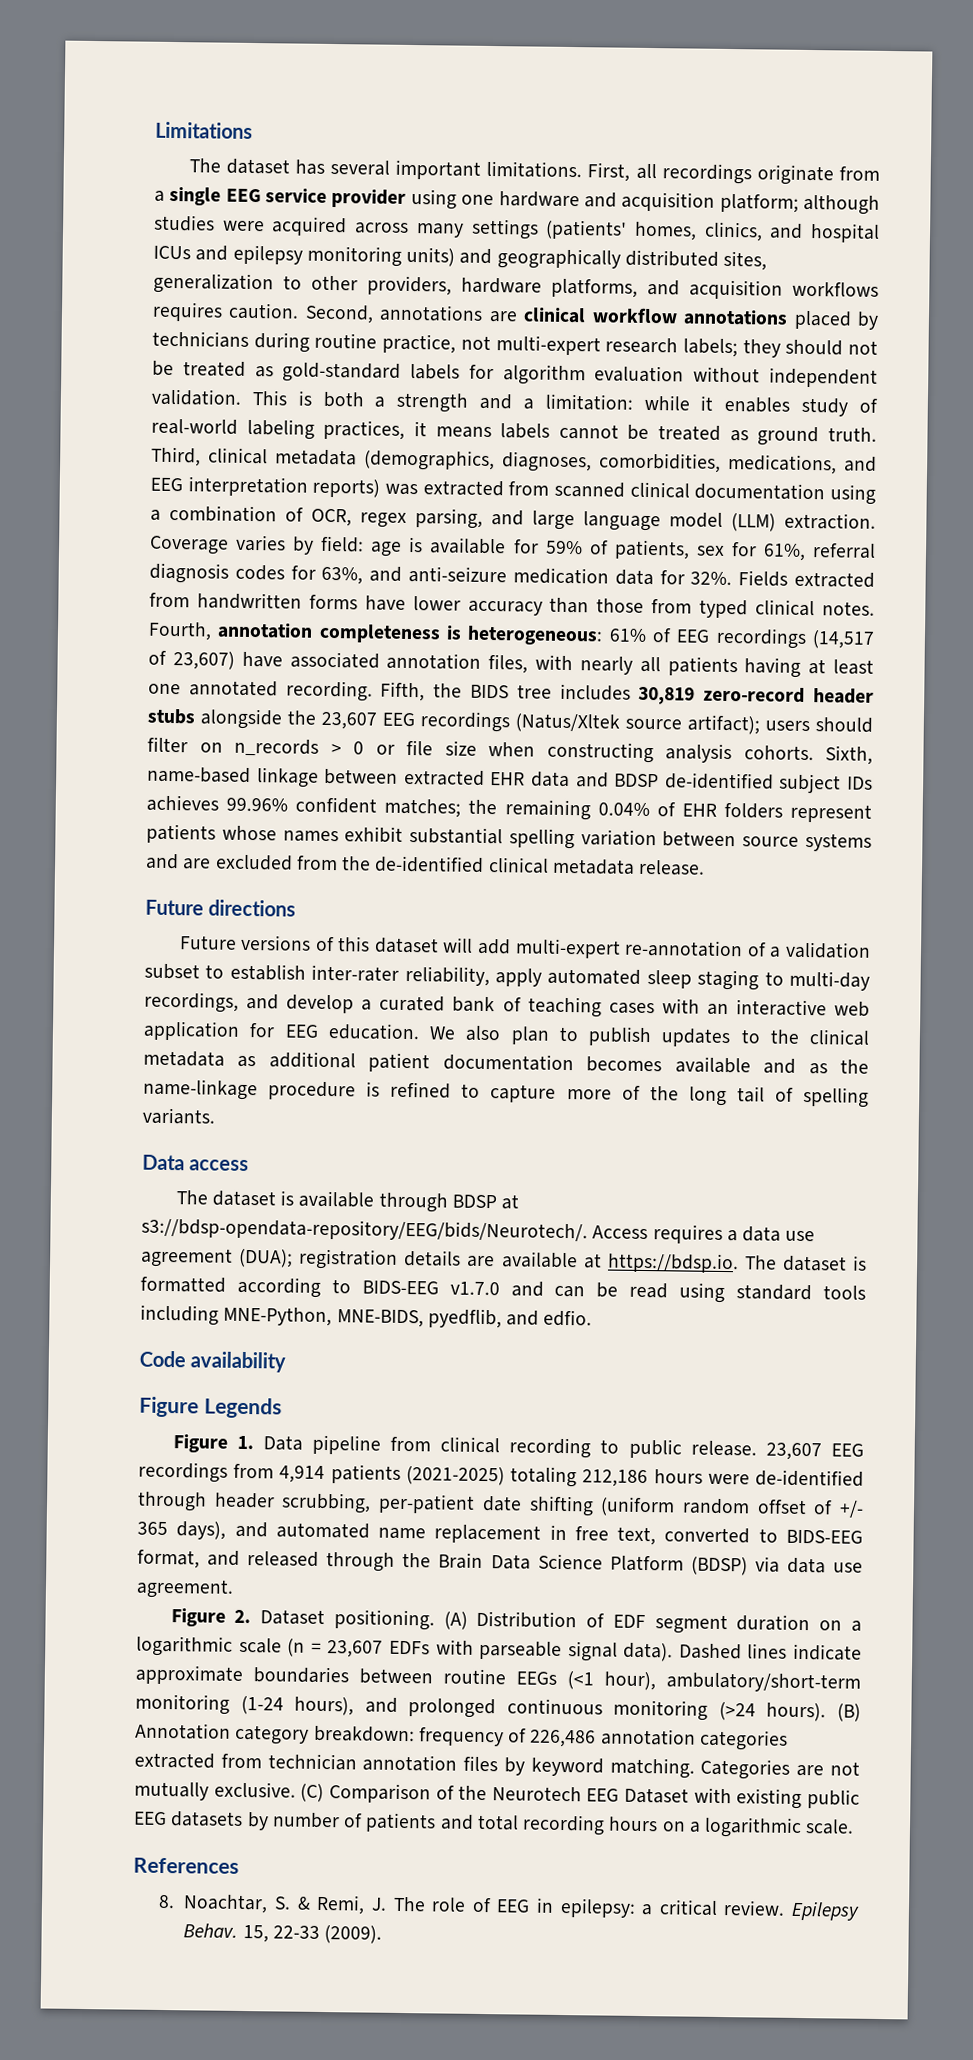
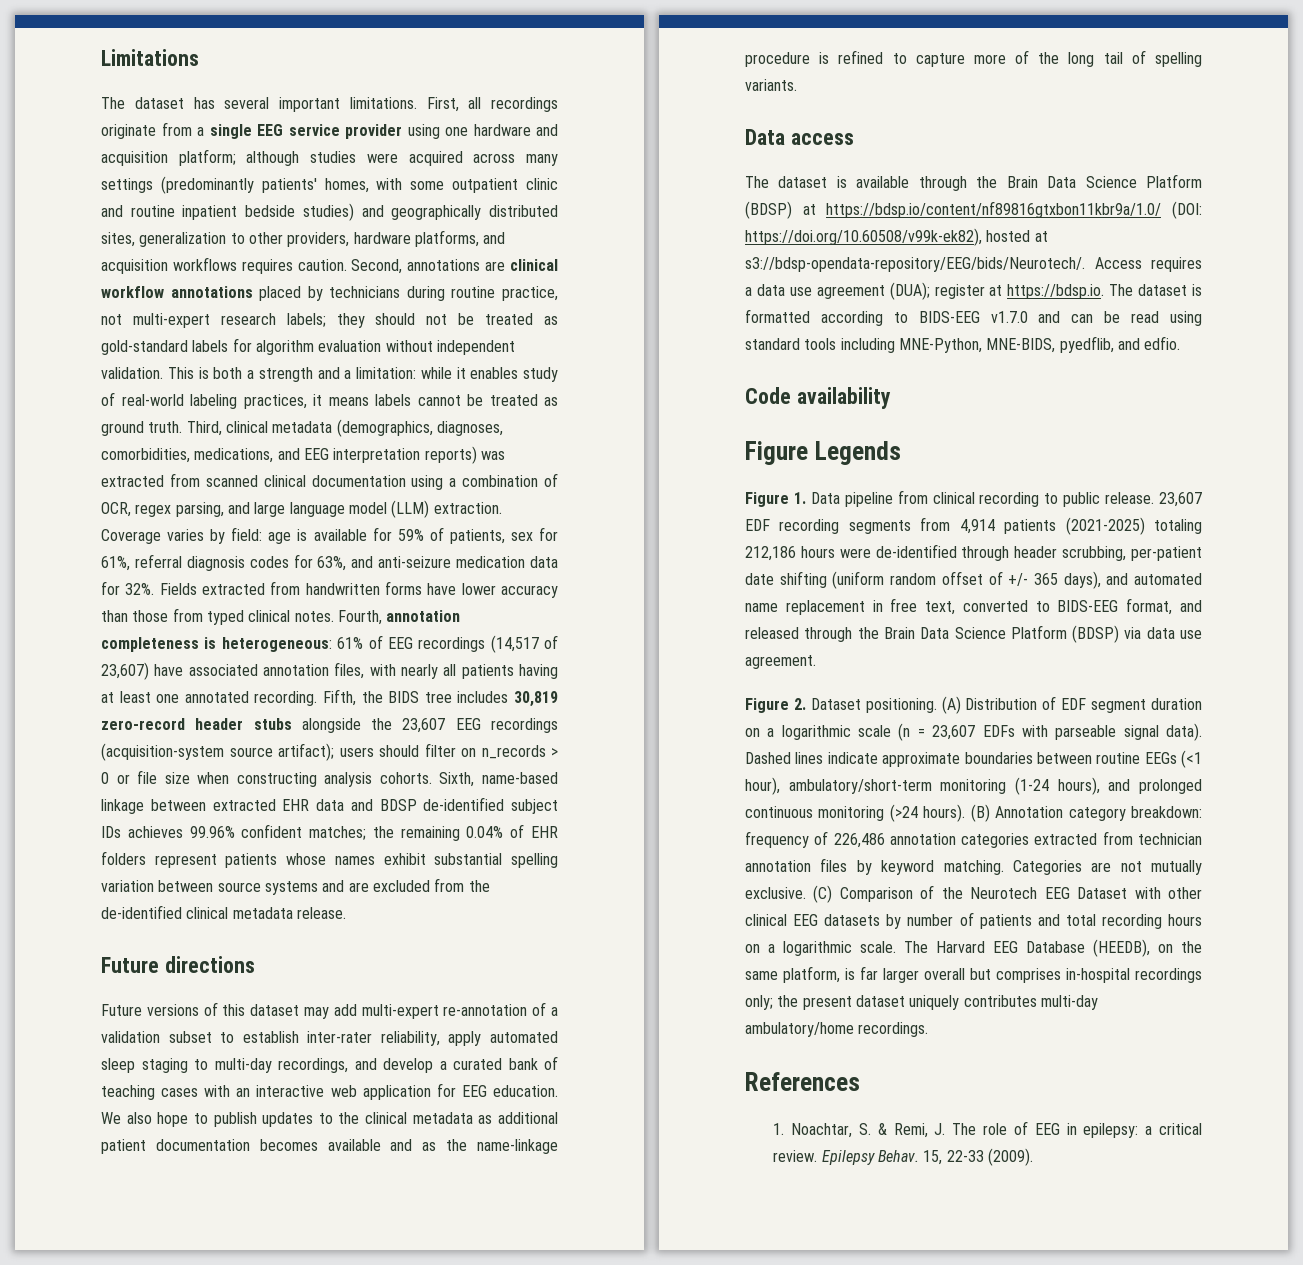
[545,219,881,243] [153,244,456,267] (patients' homes, clinics, and hospital ICUs and epilepsy monitoring units) -> [160,176,558,194] [101,203,354,221] (predominantly patients' homes, with some outpatient clinic and routine inpatient bedside studies)
[515,713,620,733] (Natus/Xltek -> [101,743,224,761] (acquisition-system
[442,937,474,953] will -> [304,1007,329,1019] may
[510,1026,550,1045] plan -> [157,1112,189,1127] hope
[451,1194,497,1209] BDSP -> [976,174,1202,188] [745,201,1202,219] [745,228,1031,246] the Brain Data Science Platform (BDSP) at https://bdsp.io/content/nf89816gtxbon11kbr9a/1.0/ (DOI: https://doi.org/10.60508/v99k-ek82), hosted
[298,1248,578,1270] registration details are available -> [934,284,985,299] register
[830,1443,864,1457] [138,1461,228,1483] EEG recordings -> [745,519,911,534] EDF recording segments
[736,1788,860,1810] existing public -> [1168,887,1202,899] [745,914,787,926] other clinical
(855, 1827) none -> [904,939,1202,957] [745,966,1202,983] [745,995,1098,1010] [745,1022,929,1037] The Harvard EEG Database (HEEDB), on the same platform, is far larger overall but comprises in-hospital recordings only; the present dataset uniquely contributes multi-day ambulatory/home recordings.
[157,1894,175,1909] 8. -> [773,1123,785,1135] 1.

